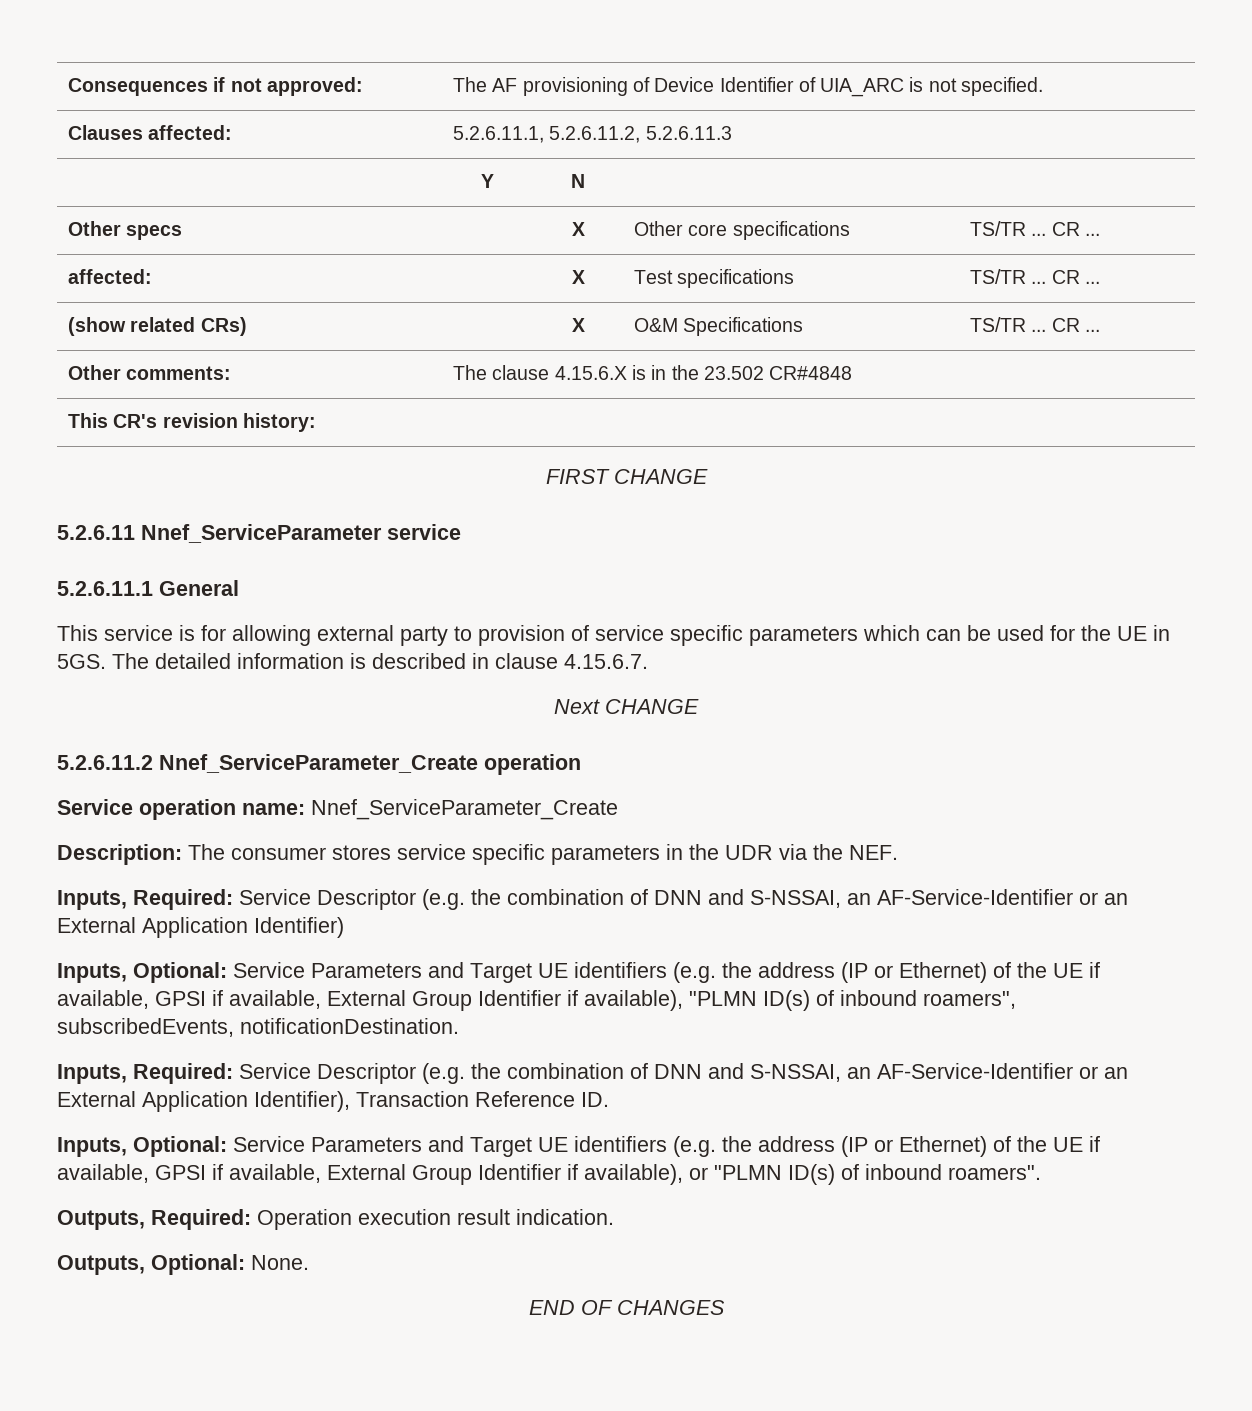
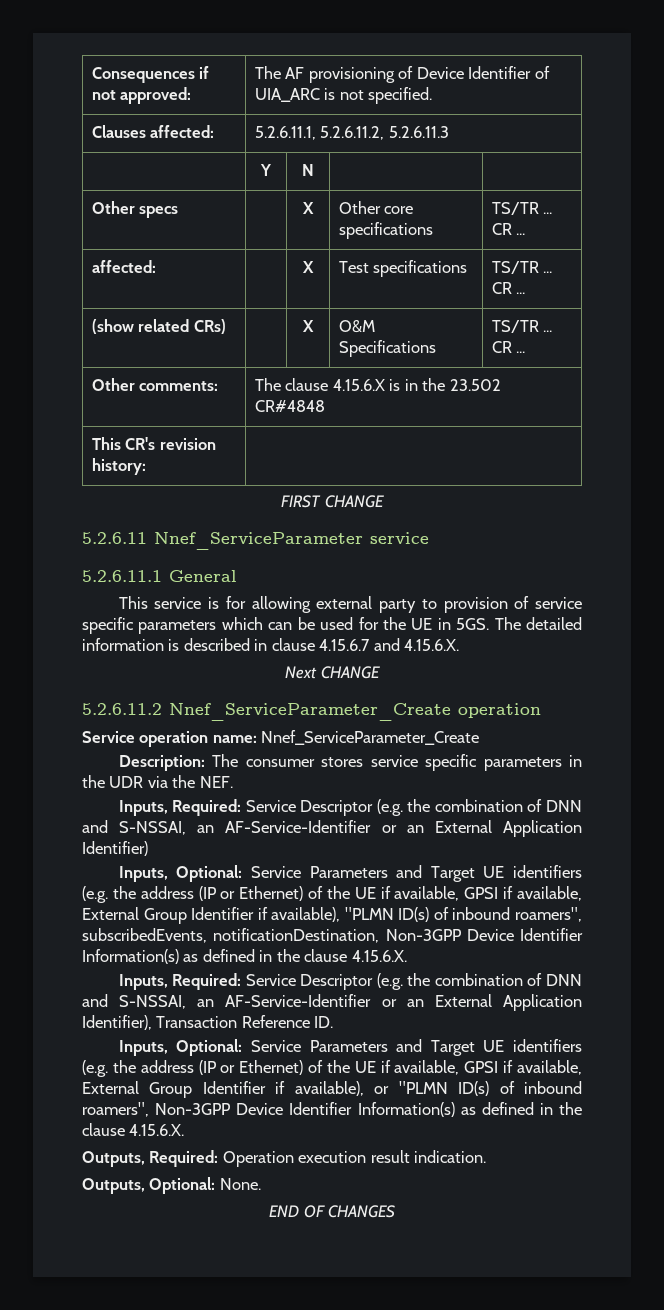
[564,654,648,669] 4.15.6.7. -> [319,638,460,651] 4.15.6.7 and 4.15.6.X.
[240,1018,459,1034] notificationDestination. -> [213,928,583,943] [82,949,407,964] notificationDestination, Non-3GPP Device Identifier Information(s) as defined in the clause 4.15.6.X.
[948,1165,1041,1180] roamers". -> [82,1102,582,1117] [82,1123,185,1136] roamers", Non-3GPP Device Identifier Information(s) as defined in the clause 4.15.6.X.

